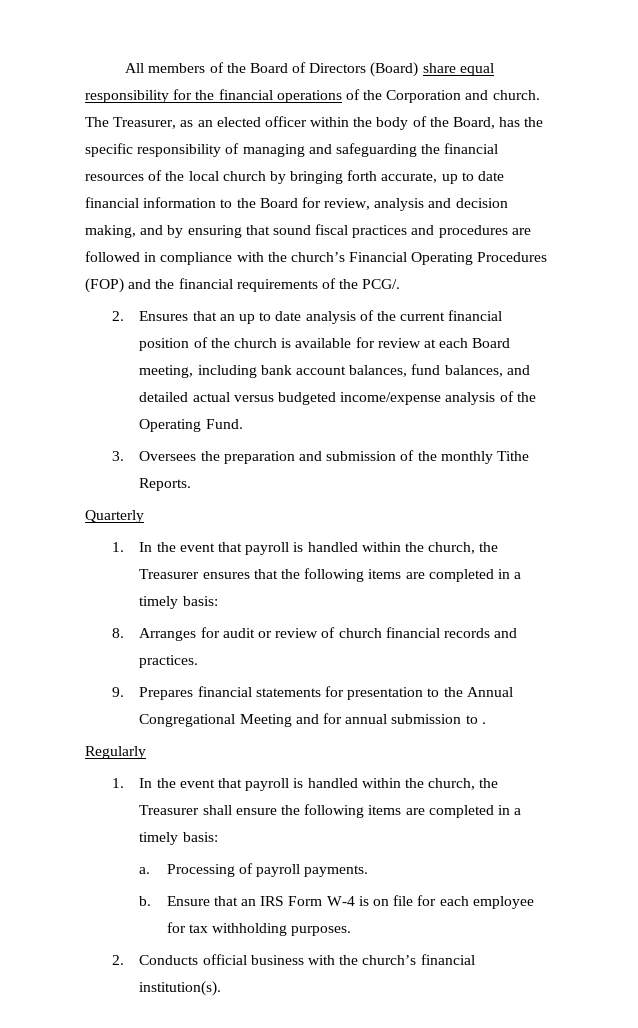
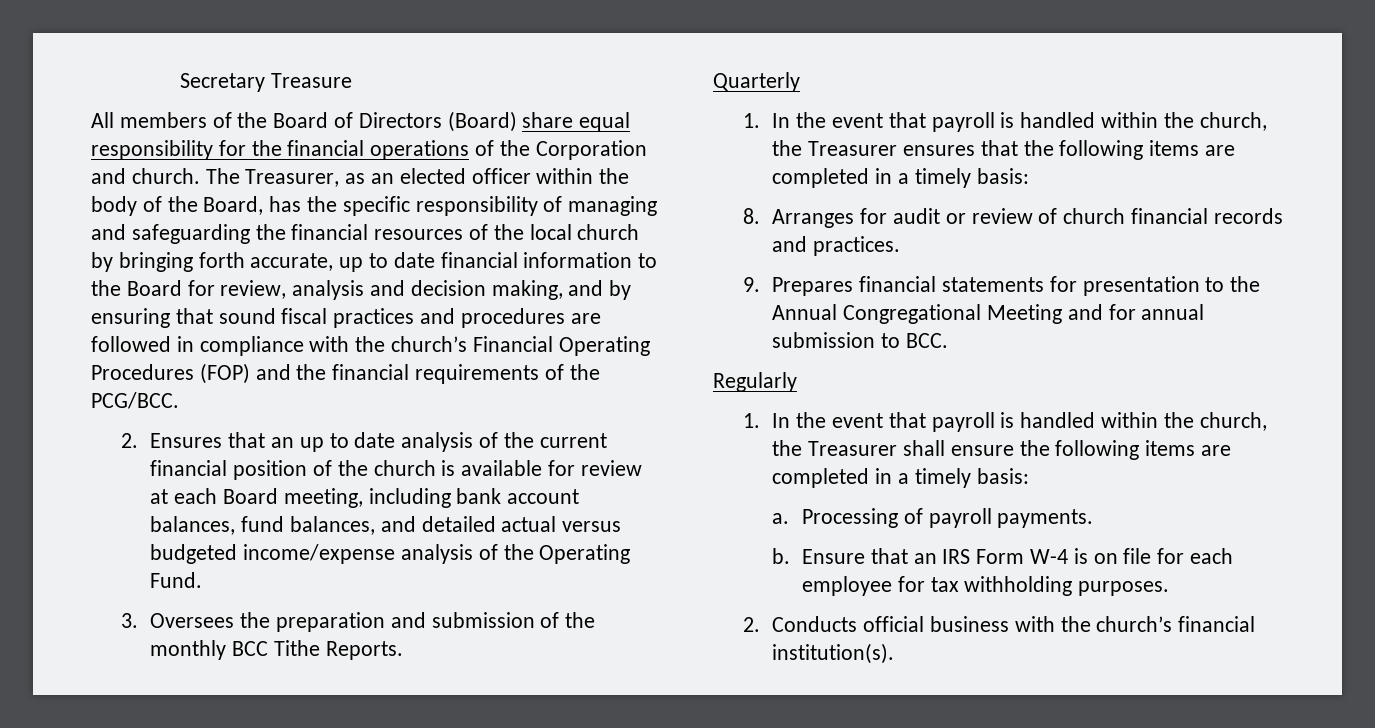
(125, 68) none -> [179,73,352,92] Secretary Treasure //
[362,279,401,289] PCG/. -> [91,392,179,409] PCG/BCC.
(493, 457) none -> [232,641,269,656] BCC
[481,722,486,724] . -> [905,333,948,348] BCC.

